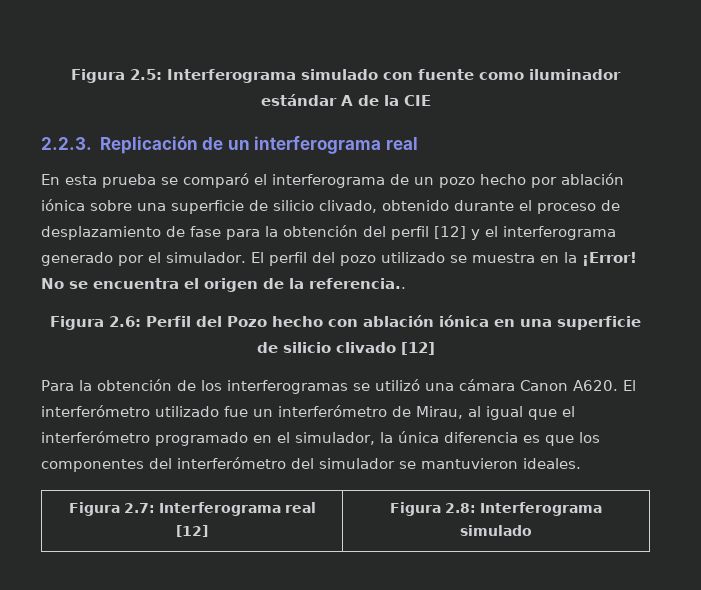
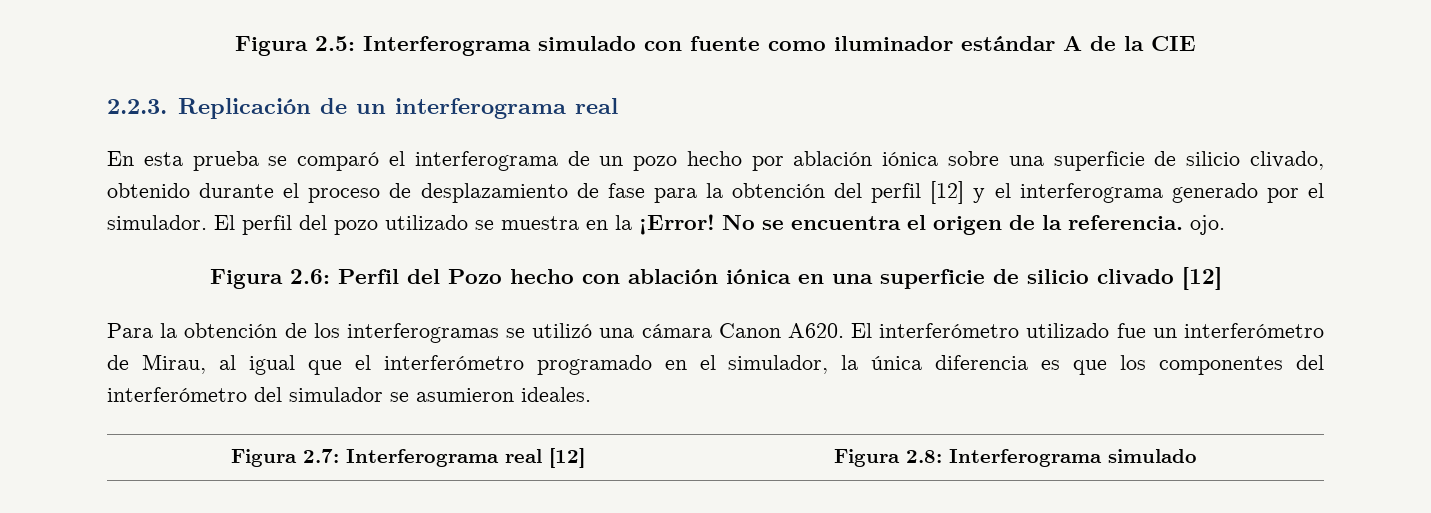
[309,278,406,289] referencia.. -> [1068,215,1225,235] referencia. ojo.
[421,458,518,469] mantuvieron -> [416,388,514,402] asumieron

